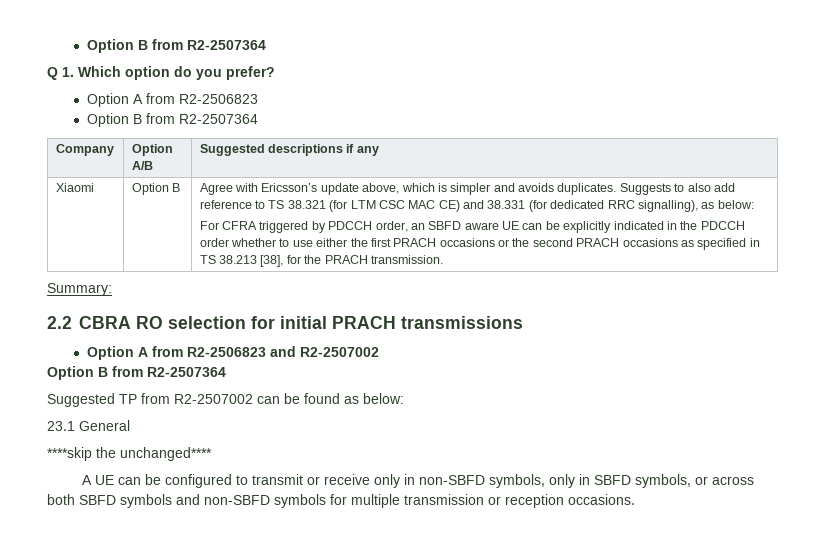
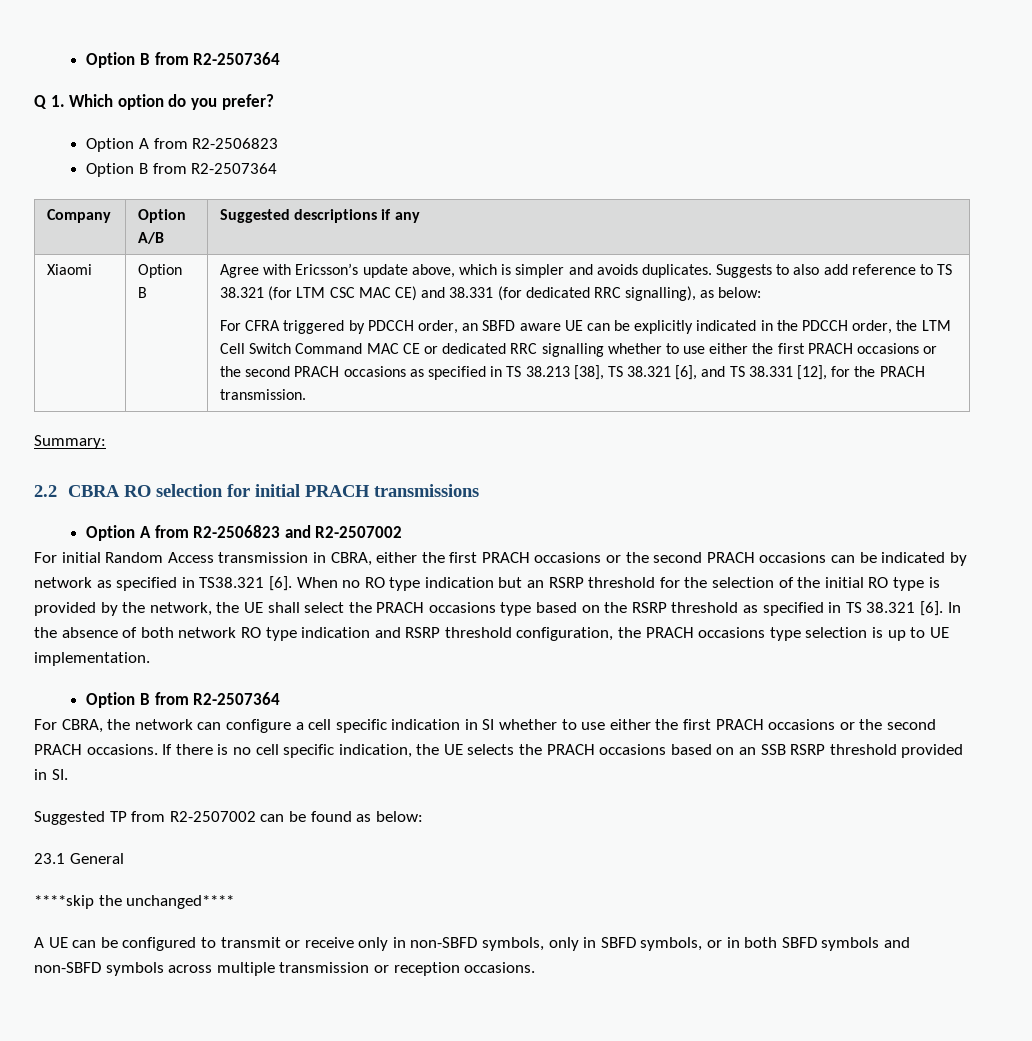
[199,238,229,247] order -> [852,320,951,334] [220,343,604,357] order, the LTM Cell Switch Command MAC CE or dedicated RRC signalling
(284, 261) none -> [607,365,828,380] TS 38.321 [6], and TS 38.331 [12],
[47,366,226,380] Option B from R2-2507364 -> [34,552,967,566] [34,576,940,591] [34,601,961,616] [34,627,949,641] [34,652,150,666] [86,692,281,708] [34,719,936,733] [34,744,964,758] [34,769,68,780] For initial Random Access transmission in CBRA, either the first PRACH occasions or the second PRACH occasions can be indicated by network as specified in TS38.321 [6]. When no RO type indication but an RSRP threshold for the selection of the initial RO type is provided by the network, the UE shall select the PRACH occasions type based on the RSRP threshold as specified in TS 38.321 [6]. In the absence of both network RO type indication and RSRP threshold configuration, the PRACH occasions type selection is up to UE implementation. // Option B from R2-2507364 // For CBRA, the network can configure a cell specific indication in SI whether to use either the first PRACH occasions or the second PRACH occasions. If there is no cell specific indication, the UE selects the PRACH occasions based on an SSB RSRP threshold provided in SI.
[712,476,755,485] across -> [726,937,740,948] in
[330,494,347,505] for -> [168,965,213,973] across

